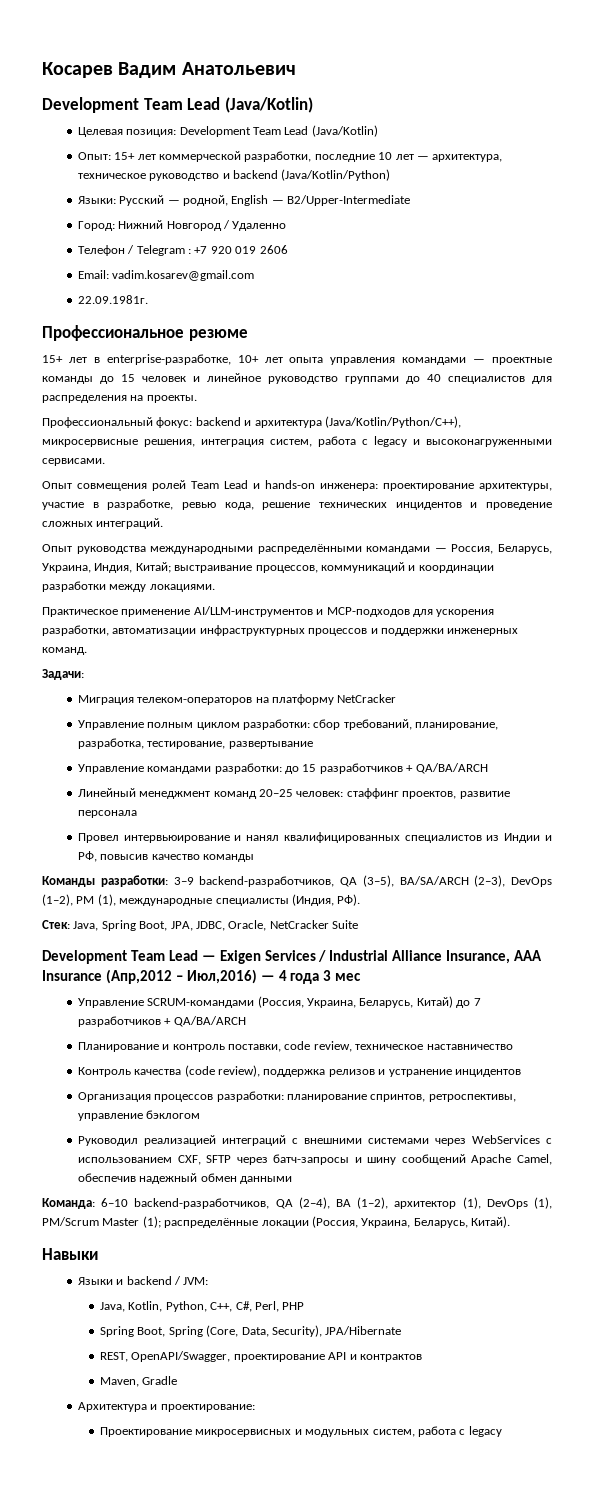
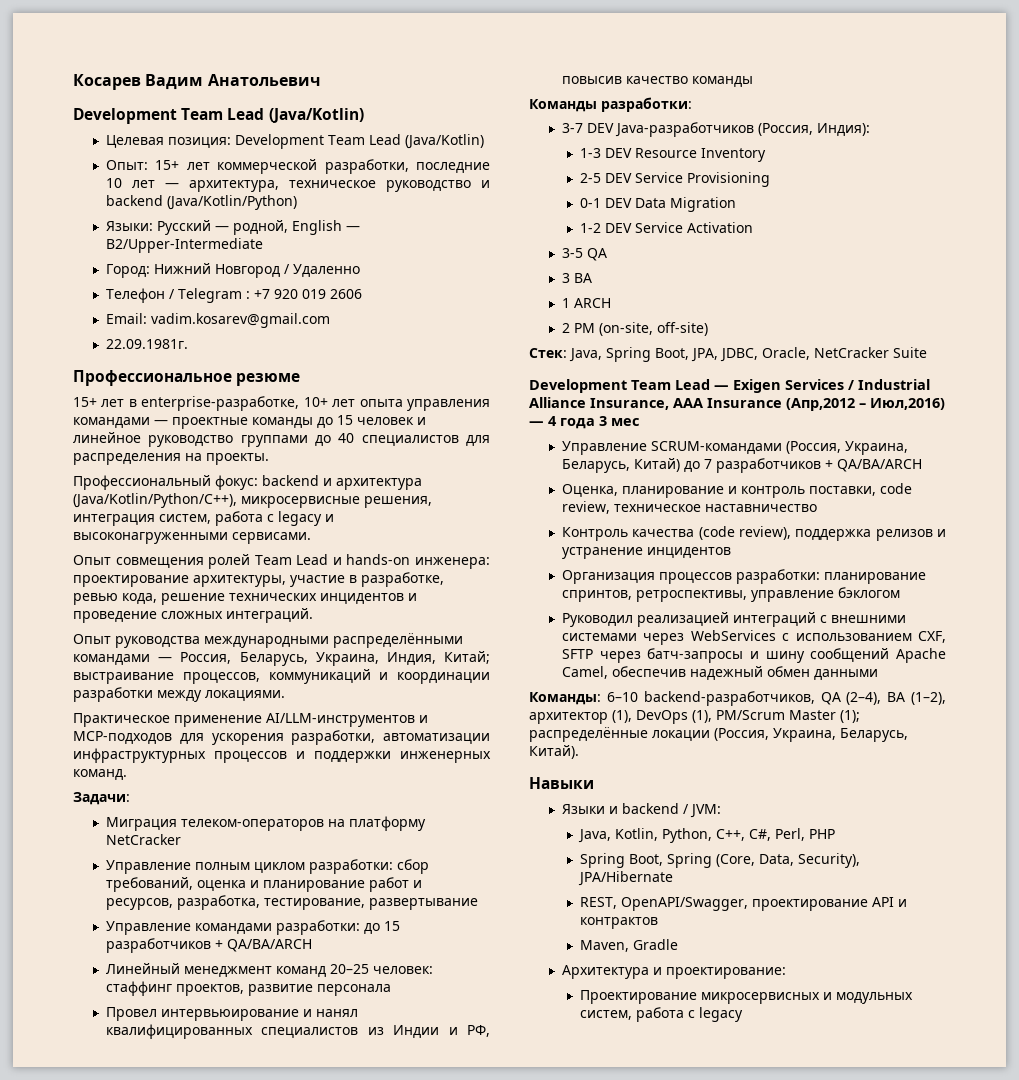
[415,722,499,730] планирование, -> [197,877,423,892] [106,898,174,910] оценка и планирование работ и ресурсов,
[173,875,552,887] [42,894,361,906] 3–9 backend-разработчиков, QA (3–5), BA/SA/ARCH (2–3), DevOps (1–2), PM (1), международные специалисты (Индия, РФ). -> [562,122,871,137] [579,148,766,162] [579,172,770,187] [579,197,736,212] [579,222,753,233] [562,248,608,261] [562,273,593,283] [562,298,612,308] [562,322,709,336] // 3-7 DEV Java-разработчиков (Россия, Индия): // 1-3 DEV Resource Inventory // 2-5 DEV Service Provisioning // 0-1 DEV Data Migration // 1-2 DEV Service Activation // 3-5 QA // 3 BA // 1 ARCH // 2 PM (on-site, off-site)
[77,1042,159,1052] Планирование -> [562,484,725,498] Оценка, планирование
[42,1198,95,1209] Команда: -> [529,692,601,705] Команды:

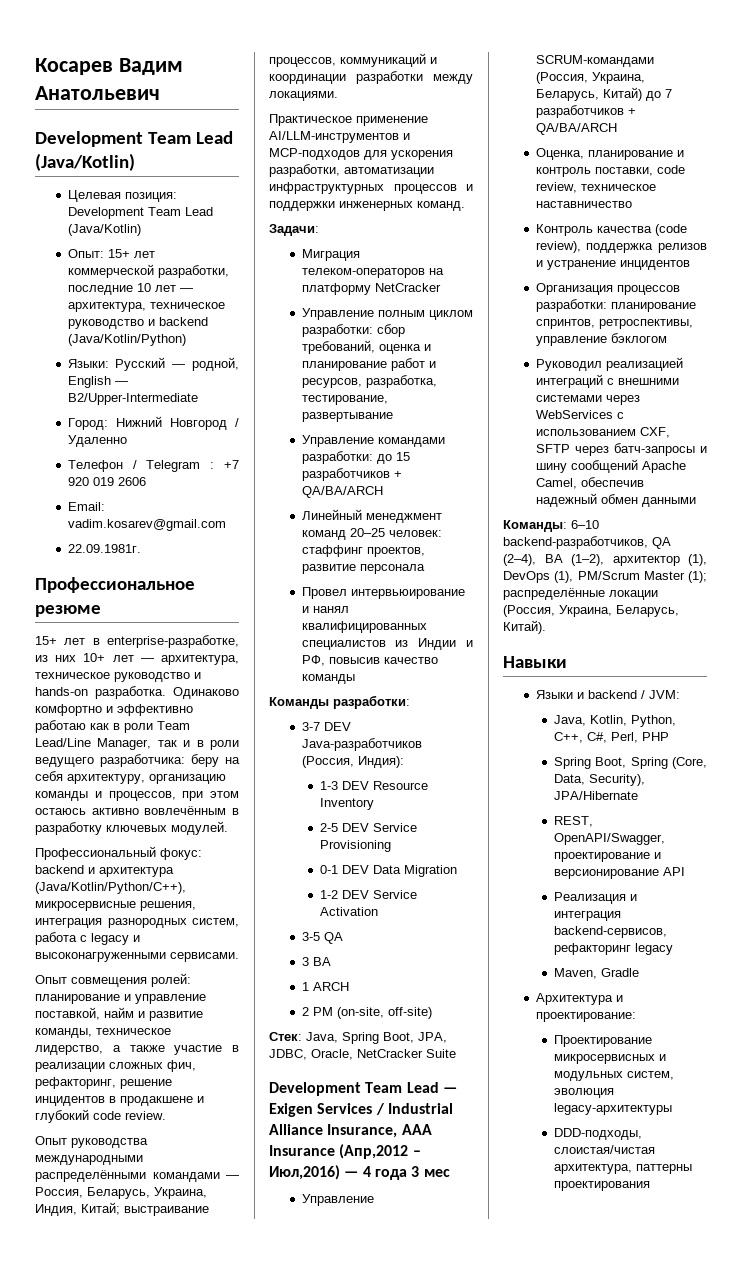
[303,397,490,411] [73,415,426,429] [73,432,490,447] [73,453,269,465] 10+ лет опыта управления командами — проектные команды до 15 человек и линейное руководство группами до 40 специалистов для распределения на проекты. -> [35,653,239,665] [35,672,201,682] [35,686,239,699] [35,704,193,716] [35,720,190,733] [35,738,240,750] [35,754,240,767] [35,771,226,784] [35,791,239,801] [35,806,239,815] [35,821,228,835] из них 10+ лет — архитектура, техническое руководство и hands-on разработка. Одинаково комфортно и эффективно работаю как в роли Team Lead/Line Manager, так и в роли ведущего разработчика: беру на себя архитектуру, организацию команды и процессов, при этом остаюсь активно вовлечённым в разработку ключевых модулей.
(155, 520) none -> [107,918,187,928] разнородных
[208,554,490,569] [73,572,444,587] [73,593,417,605] [73,608,313,623] ролей Team Lead и hands-on инженера: проектирование архитектуры, участие в разработке, ревью кода, решение технических инцидентов и проведение сложных интеграций. -> [151,973,191,987] [35,994,206,1004] [35,1007,203,1021] [35,1028,171,1038] [35,1045,239,1055] [35,1060,196,1072] [35,1077,172,1089] [35,1096,204,1106] [35,1109,166,1123] ролей: планирование и управление поставкой, найм и развитие команды, техническое лидерство, а также участие в реализации сложных фич, рефакторинг, решение инцидентов в продакшене и глубокий code review.
(868, 905) none -> [654,852,662,859] [554,869,660,879] и версионирование
[897,899,907,907] [579,917,658,929] и контрактов -> [554,892,638,904] [554,911,622,921] [554,926,668,938] [554,943,674,955] // Реализация и интеграция backend-сервисов, рефакторинг legacy
[635,1007,743,1022] работа с legacy -> [554,1088,615,1098] [554,1103,673,1115] [554,1128,643,1140] [554,1145,656,1154] [554,1164,693,1174] [554,1181,651,1191] эволюция legacy-архитектуры // DDD-подходы, слоистая/чистая архитектура, паттерны проектирования

